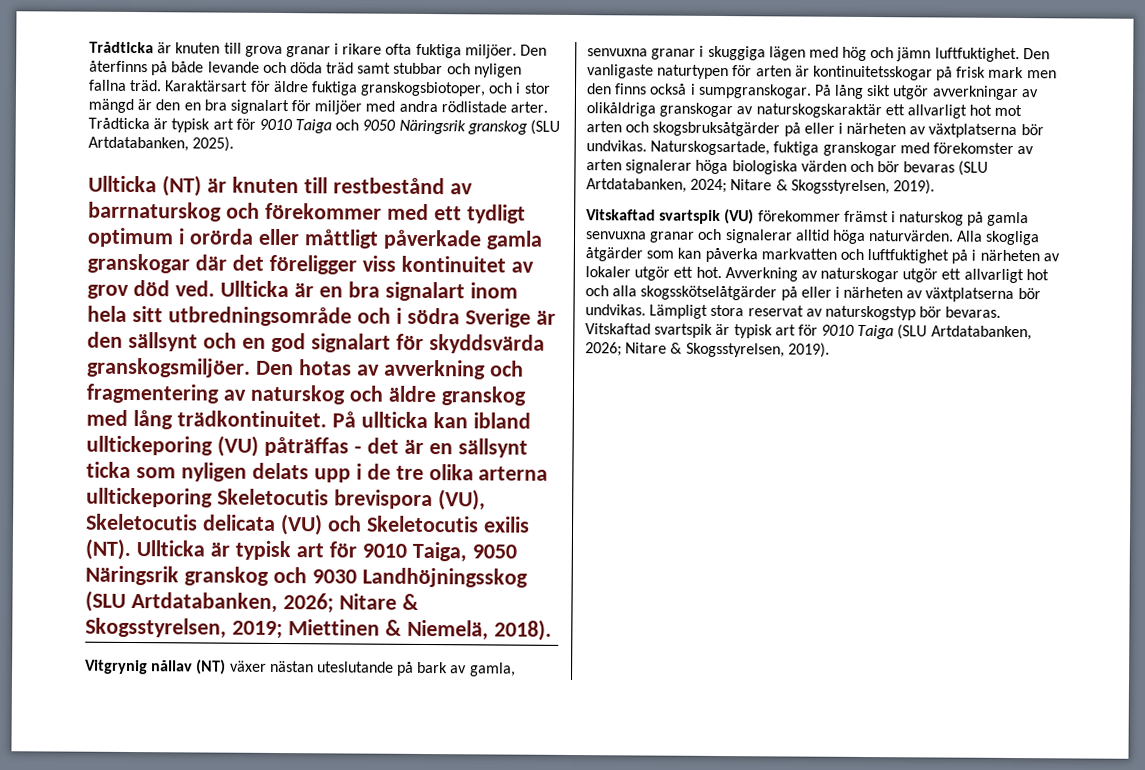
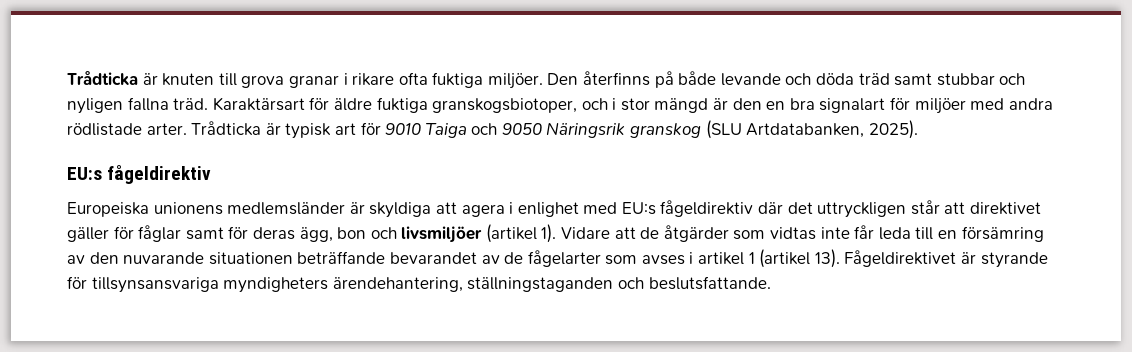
[88,175,473,197] [88,201,526,224] [87,227,543,250] [87,253,534,275] [87,280,518,302] [87,305,556,328] [87,331,545,354] [87,357,524,380] [86,383,526,406] [86,409,531,430] [86,435,528,458] [86,461,549,483] [86,487,486,511] [86,513,530,536] [85,538,517,563] [85,565,528,588] [85,590,419,614] [85,617,552,641] [85,659,516,677] [587,45,1050,63] [587,64,1057,81] [586,83,1039,101] [586,102,1023,119] [586,121,1044,139] [586,140,1035,157] [586,159,989,176] [586,178,935,195] [586,209,1030,227] [585,228,1041,246] [585,247,1060,264] [585,266,1049,284] [585,285,1041,303] [585,304,1002,321] [585,323,1032,341] [585,342,830,358] Ullticka (NT) är knuten till restbestånd av barrnaturskog och förekommer med ett tydligt optimum i orörda eller måttligt påverkade gamla granskogar där det föreligger viss kontinuitet av grov död ved. Ullticka är en bra signalart inom hela sitt utbredningsområde och i södra Sverige är den sällsynt och en god signalart för skyddsvärda granskogsmiljöer. Den hotas av avverkning och fragmentering av naturskog och äldre granskog med lång trädkontinuitet. På ullticka kan ibland ulltickeporing (VU) påträffas - det är en sällsynt ticka som nyligen delats upp i de tre olika arterna ulltickeporing Skeletocutis brevispora (VU), Skeletocutis delicata (VU) och Skeletocutis exilis (NT). Ullticka är typisk art för 9010 Taiga, 9050 Näringsrik granskog och 9030 Landhöjningsskog (SLU Artdatabanken, 2026; Nitare & Skogsstyrelsen, 2019; Miettinen & Niemelä, 2018). // Vitgrynig nållav (NT) växer nästan uteslutande på bark av gamla, senvuxna granar i skuggiga lägen med hög och jämn luftfuktighet. Den vanligaste naturtypen för arten är kontinuitetsskogar på frisk mark men den finns också i sumpgranskogar. På lång sikt utgör avverkningar av olikåldriga granskogar av naturskogskaraktär ett allvarligt hot mot arten och skogsbruksåtgärder på eller i närheten av växtplatserna bör undvikas. Naturskogsartade, fuktiga granskogar med förekomster av arten signalerar höga biologiska värden och bör bevaras (SLU Artdatabanken, 2024; Nitare & Skogsstyrelsen, 2019). // Vitskaftad svartspik (VU) förekommer främst i naturskog på gamla senvuxna granar och signalerar alltid höga naturvärden. Alla skogliga åtgärder som kan påverka markvatten och luftfuktighet på i närheten av lokaler utgör ett hot. Avverkning av naturskogar utgör ett allvarligt hot och alla skogsskötselåtgärder på eller i närheten av växtplatserna bör undvikas. Lämpligt stora reservat av naturskogstyp bör bevaras. Vitskaftad svartspik är typisk art för 9010 Taiga (SLU Artdatabanken, 2026; Nitare & Skogsstyrelsen, 2019). -> [67,165,212,184] [67,200,1042,218] [67,224,1044,243] [67,249,1048,268] [67,276,771,293] EU:s fågeldirektiv // Europeiska unionens medlemsländer är skyldiga att agera i enlighet med EU:s fågeldirektiv där det uttryckligen står att direktivet gäller för fåglar samt för deras ägg, bon och livsmiljöer (artikel 1). Vidare att de åtgärder som vidtas inte får leda till en försämring av den nuvarande situationen beträffande bevarandet av de fågelarter som avses i artikel 1 (artikel 13). Fågeldirektivet är styrande för tillsynsansvariga myndigheters ärendehantering, ställningstaganden och beslutsfattande.

